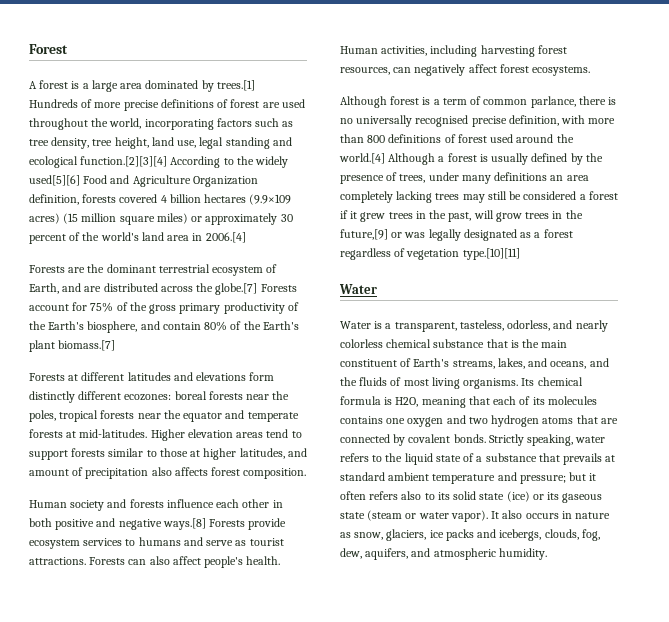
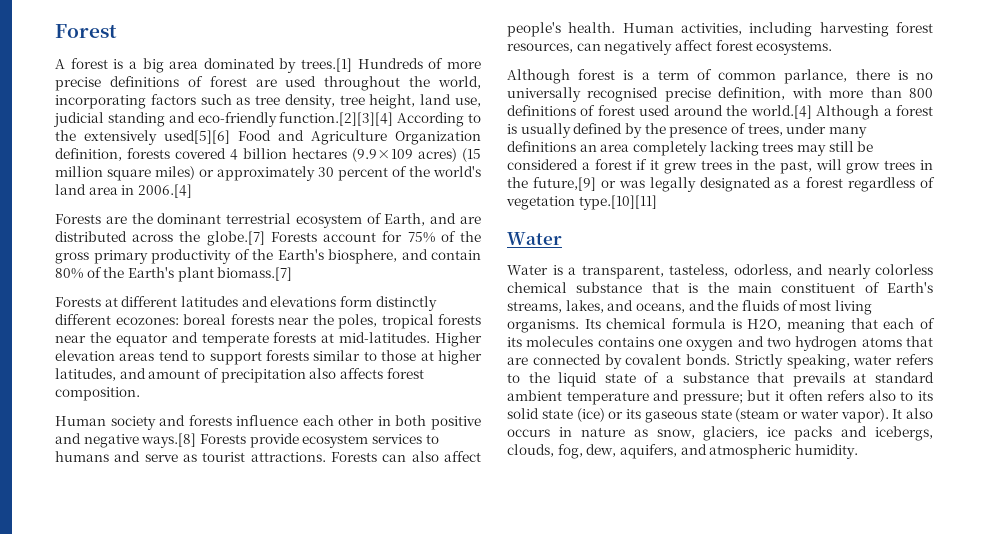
[91,80,118,92] large -> [142,58,164,73] big
[199,137,224,149] legal -> [53,112,104,127] judicial
[29,156,78,168] ecological -> [197,112,277,127] eco-friendly
[255,156,289,168] widely -> [84,130,157,145] extensively

